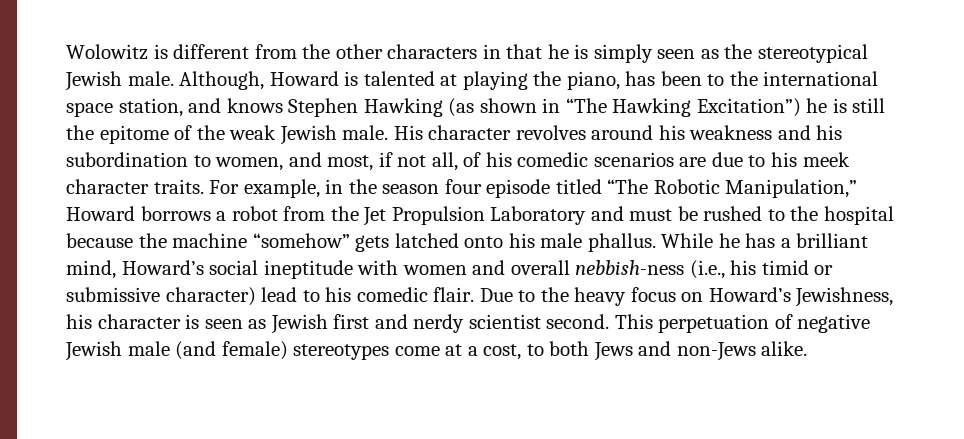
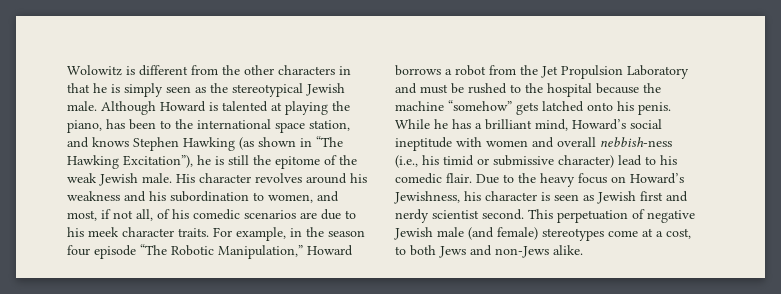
[179,71,265,90] Although, -> [101,101,156,115] Although
[696,98,801,117] Excitation”) -> [123,155,193,168] Excitation”),
[555,179,602,194] titled -> (136, 252) none
[540,233,656,252] male phallus. -> [638,102,671,115] penis.

